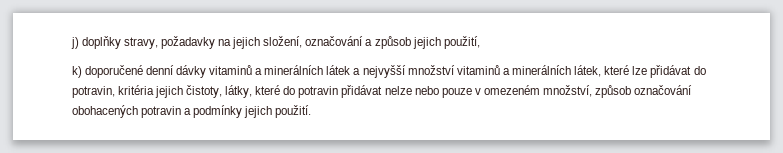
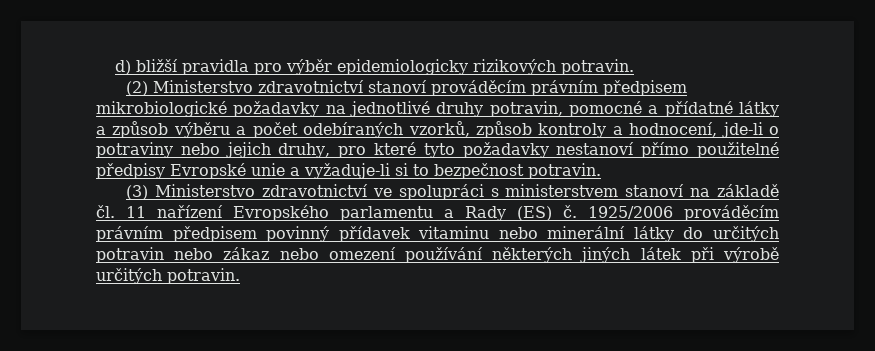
[70,36,480,49] [71,65,706,78] [71,85,693,98] [71,105,312,118] j) doplňky stravy, požadavky na jejich složení, označování a způsob jejich použití, // k) doporučené denní dávky vitaminů a minerálních látek a nejvyšší množství vitaminů a minerálních látek, které lze přidávat do potravin, kritéria jejich čistoty, látky, které do potravin přidávat nelze nebo pouze v omezeném množství, způsob označování obohacených potravin a podmínky jejich použití. -> [115,59,635,75] [126,80,688,96] [96,101,780,117] [96,121,779,138] [96,142,779,158] [96,163,601,179] [126,184,780,200] [96,205,779,221] [96,226,779,242] [96,247,779,263] [96,268,240,284] d) bližší pravidla pro výběr epidemiologicky rizikových potravin. // (2) Ministerstvo zdravotnictví stanoví prováděcím právním předpisem mikrobiologické požadavky na jednotlivé druhy potravin, pomocné a přídatné látky a způsob výběru a počet odebíraných vzorků, způsob kontroly a hodnocení, jde-li o potraviny nebo jejich druhy, pro které tyto požadavky nestanoví přímo použitelné předpisy Evropské unie a vyžaduje-li si to bezpečnost potravin. // (3) Ministerstvo zdravotnictví ve spolupráci s ministerstvem stanoví na základě čl. 11 nařízení Evropského parlamentu a Rady (ES) č. 1925/2006 prováděcím právním předpisem povinný přídavek vitaminu nebo minerální látky do určitých potravin nebo zákaz nebo omezení používání některých jiných látek při výrobě určitých potravin.

